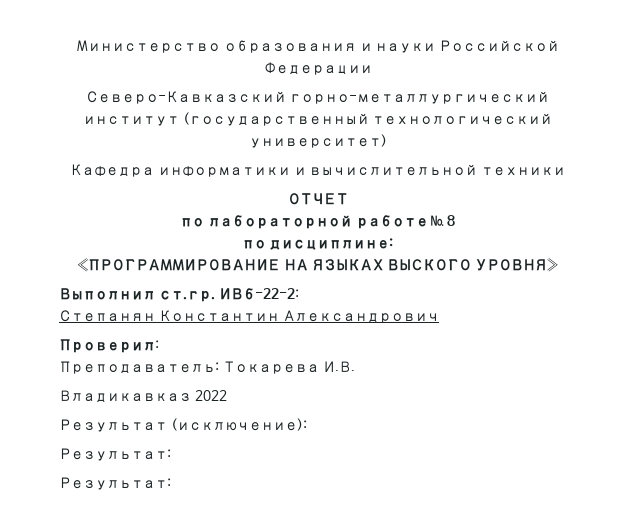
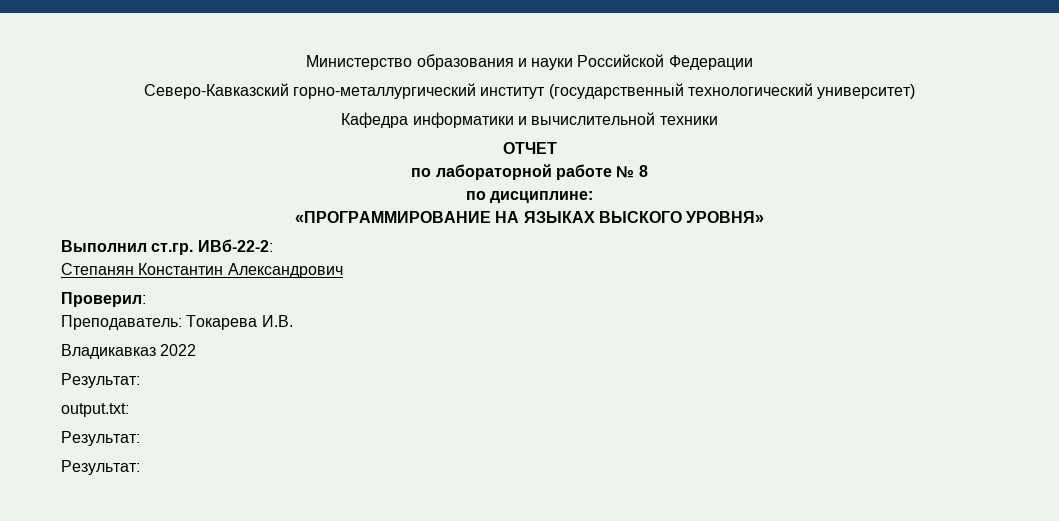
[59,418,307,432] Результат (исключение): -> [61,373,140,388] [61,403,129,417] Результат: // output.txt:

